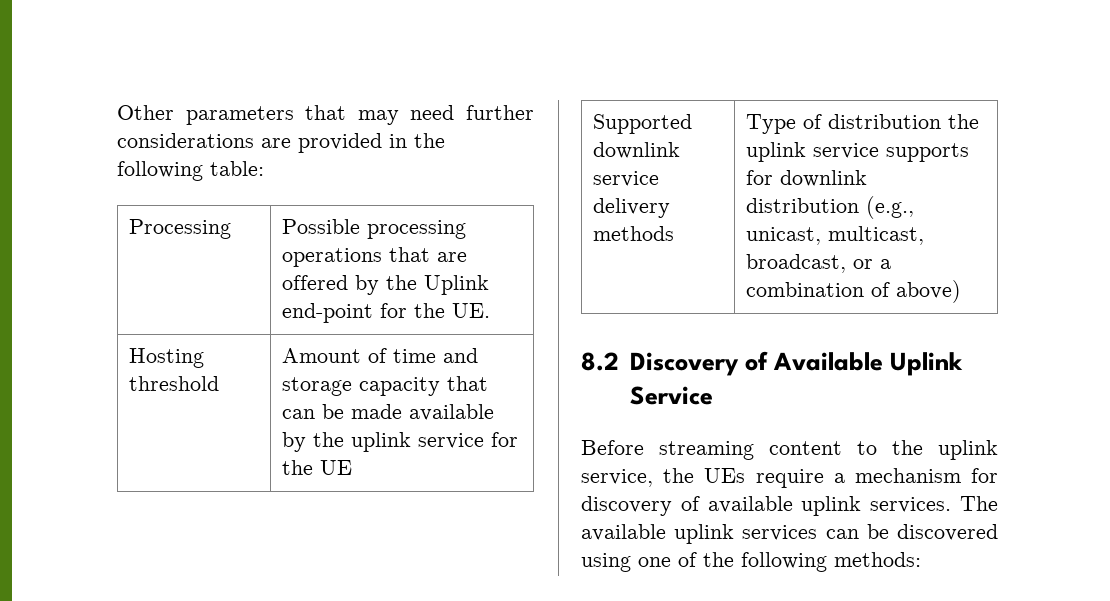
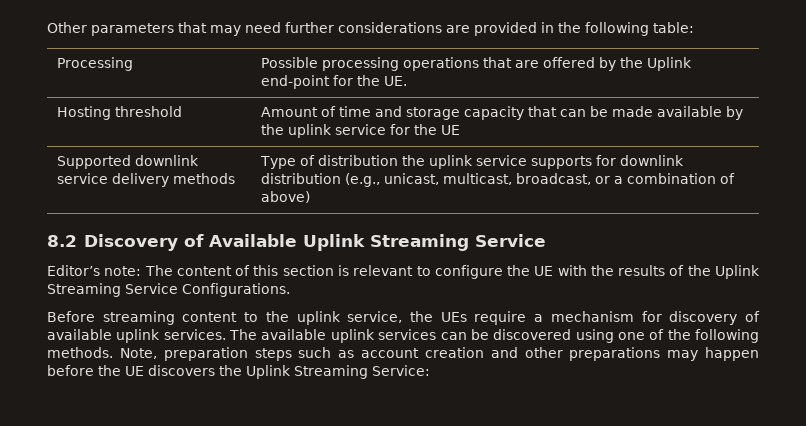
[629,386,713,405] Service -> [369,234,546,251] [47,265,761,279] [47,283,290,297] Streaming Service // Editor’s note: The content of this section is relevant to configure the UE with the results of the Uplink Streaming Service Configurations.
[834,552,921,567] methods: -> [47,347,760,361] [47,365,430,379] methods. Note, preparation steps such as account creation and other preparations may happen before the UE discovers the Uplink Streaming Service:

